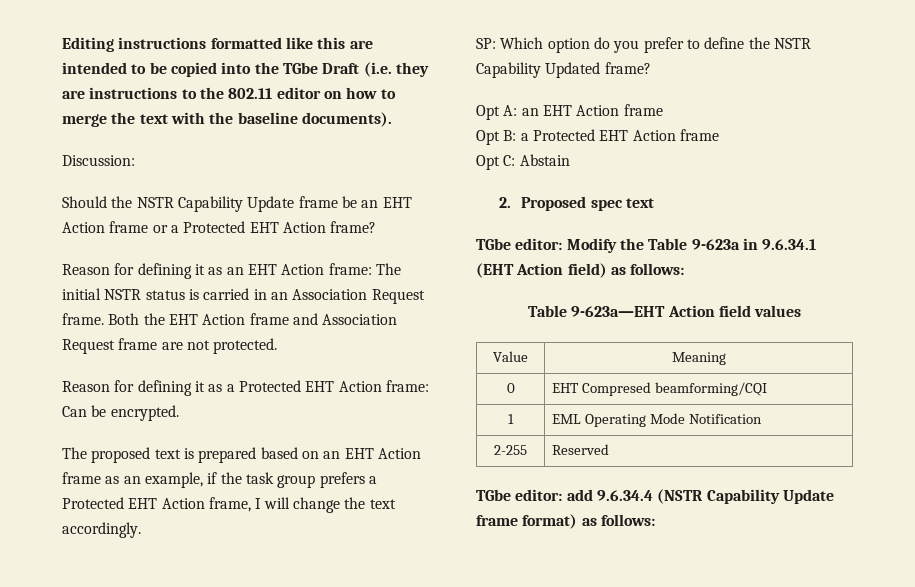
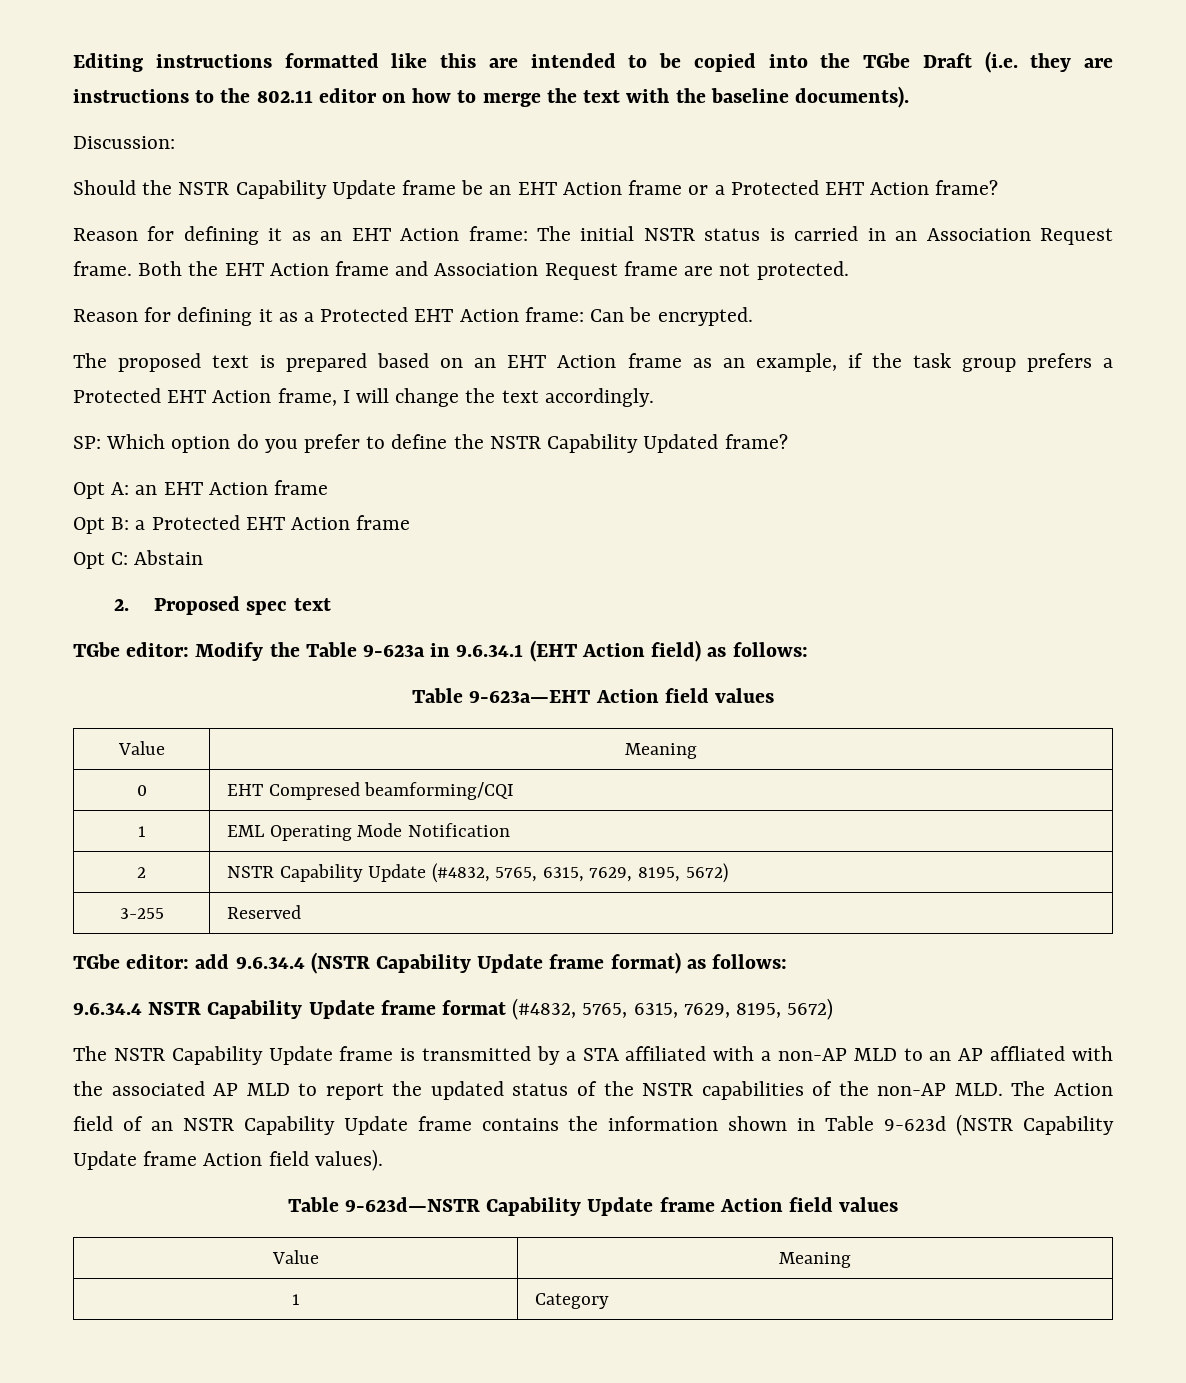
[494,445,527,455] 2-255 -> [137,867,146,878] [227,863,728,883] [119,908,164,919] 2 | NSTR Capability Update (#4832, 5765, 6315, 7629, 8195, 5672) // 3-255
(655, 520) none -> [73,998,834,1020] [73,1046,1114,1065] [73,1081,1113,1100] [73,1114,1114,1136] [73,1149,383,1171] [287,1197,899,1216] [271,1250,319,1264] [779,1252,851,1268] [291,1294,300,1305] [535,1293,610,1309] // 9.6.34.4 NSTR Capability Update frame format (#4832, 5765, 6315, 7629, 8195, 5672) // The NSTR Capability Update frame is transmitted by a STA affiliated with a non-AP MLD to an AP affliated with the associated AP MLD to report the updated status of the NSTR capabilities of the non-AP MLD. The Action field of an NSTR Capability Update frame contains the information shown in Table 9-623d (NSTR Capability Update frame Action field values). // Table 9-623d—NSTR Capability Update frame Action field values // Value | Meaning // 1 | Category

